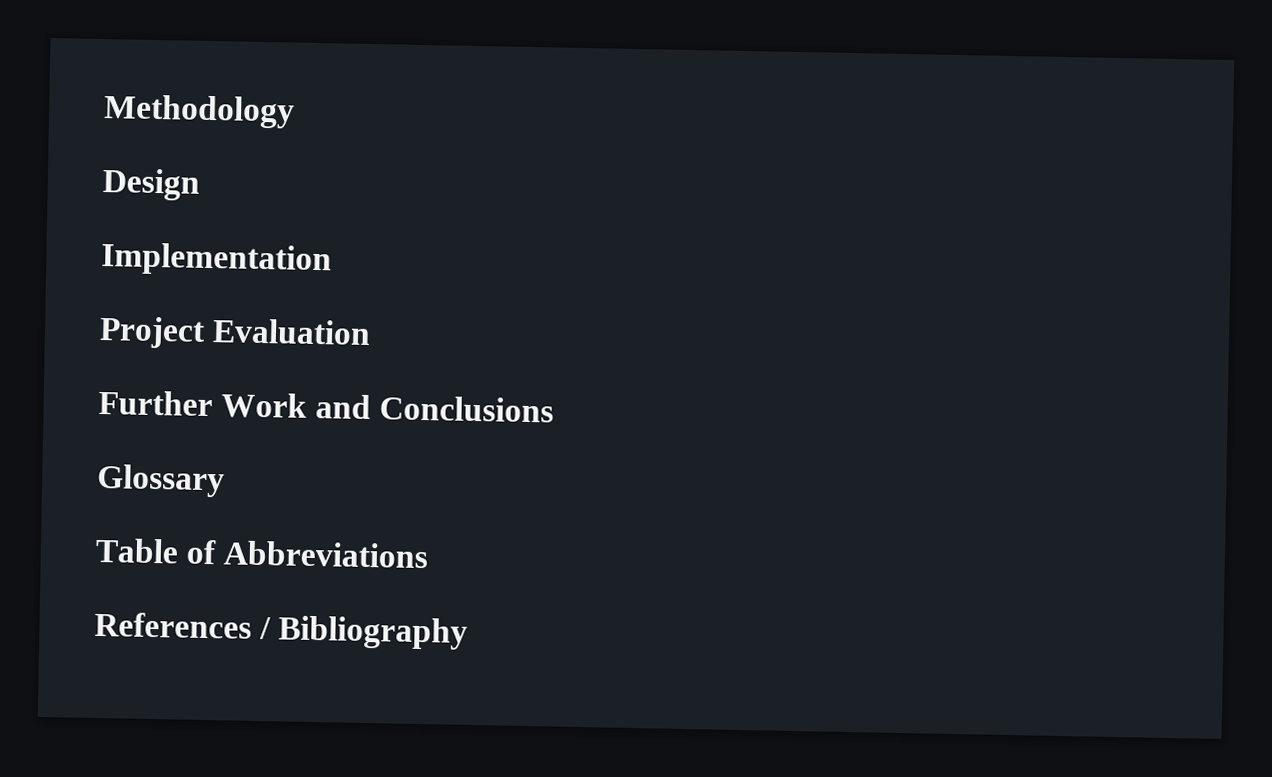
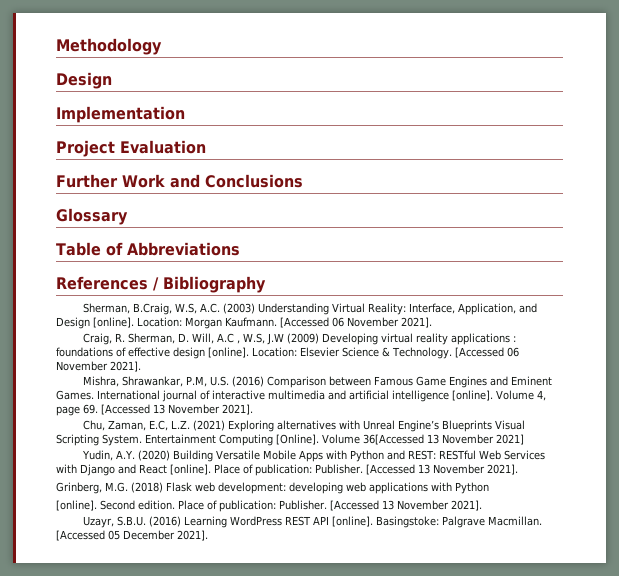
(469, 632) none -> [82,303,537,315] [56,317,432,329] [82,333,516,345] [56,347,519,359] [56,361,141,372] [82,376,552,388] [56,390,546,402] [56,404,253,416] [82,420,525,432] [56,434,524,446] [81,450,545,462] [56,464,518,476] [56,482,489,494] [56,500,482,512] [82,516,542,528] [56,530,208,541] // Sherman, B.Craig, W.S, A.C. (2003) Understanding Virtual Reality: Interface, Application, and Design [online]. Location: Morgan Kaufmann. [Accessed 06 November 2021]. // Craig, R. Sherman, D. Will, A.C , W.S, J.W (2009) Developing virtual reality applications : foundations of effective design [online]. Location: Elsevier Science & Technology. [Accessed 06 November 2021]. // Mishra, Shrawankar, P.M, U.S. (2016) Comparison between Famous Game Engines and Eminent Games. International journal of interactive multimedia and artificial intelligence [online]. Volume 4, page 69. [Accessed 13 November 2021]. // Chu, Zaman, E.C, L.Z. (2021) Exploring alternatives with Unreal Engine’s Blueprints Visual Scripting System. Entertainment Computing [Online]. Volume 36[Accessed 13 November 2021] // Yudin, A.Y. (2020) Building Versatile Mobile Apps with Python and REST: RESTful Web Services with Django and React [online]. Place of publication: Publisher. [Accessed 13 November 2021]. // Grinberg, M.G. (2018) Flask web development: developing web applications with Python // [online]. Second edition. Place of publication: Publisher. [Accessed 13 November 2021]. // Uzayr, S.B.U. (2016) Learning WordPress REST API [online]. Basingstoke: Palgrave Macmillan. [Accessed 05 December 2021].

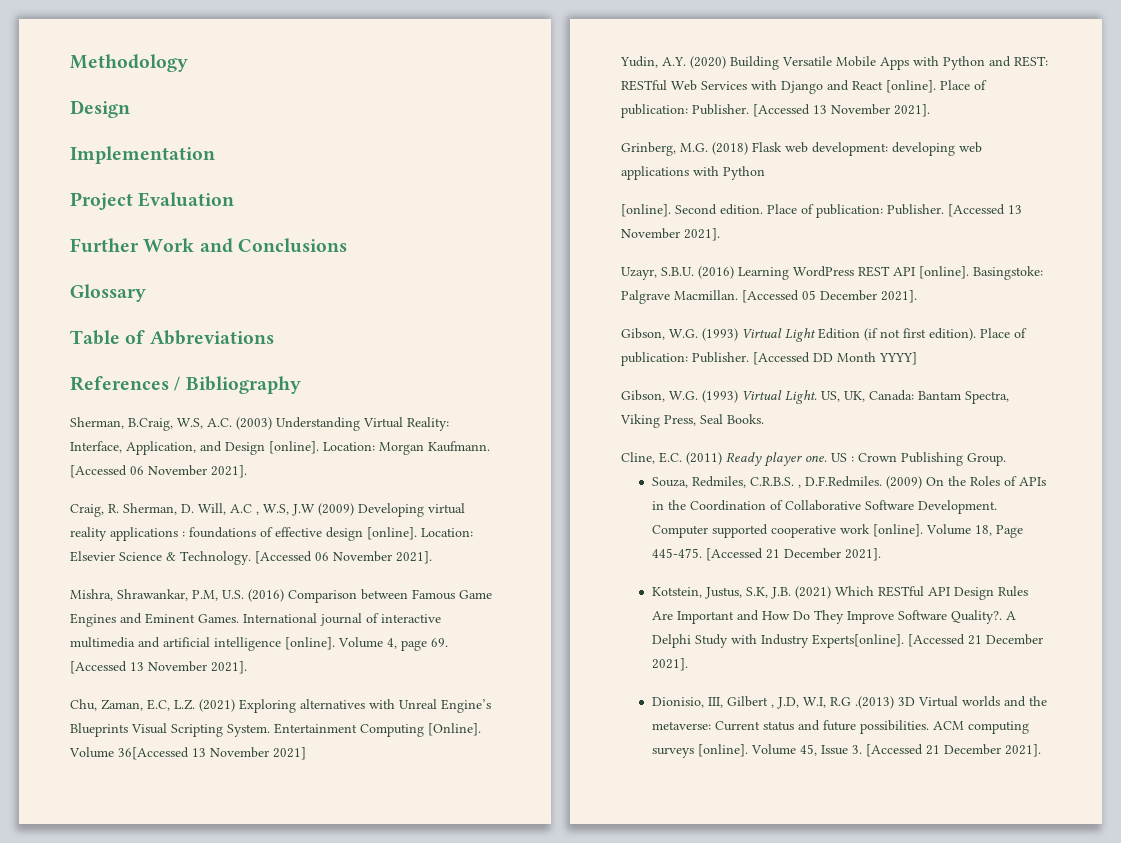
(208, 535) none -> [621,328,1027,342] [621,352,917,366] [621,390,1009,404] [620,414,764,428] [621,452,1006,467] [652,476,1047,489] [652,500,998,514] [652,524,1024,538] [652,548,882,561] [652,586,1029,600] [652,610,1017,624] [652,634,1044,648] [652,658,689,671] [652,696,1048,709] [652,720,1030,734] [652,744,1042,758] // Gibson, W.G. (1993) Virtual Light Edition (if not first edition). Place of publication: Publisher. [Accessed DD Month YYYY] // Gibson, W.G. (1993) Virtual Light. US, UK, Canada: Bantam Spectra, Viking Press, Seal Books. // Cline, E.C. (2011) Ready player one. US : Crown Publishing Group. // Souza, Redmiles, C.R.B.S. , D.F.Redmiles. (2009) On the Roles of APIs in the Coordination of Collaborative Software Development. Computer supported cooperative work [online]. Volume 18, Page 445-475. [Accessed 21 December 2021]. // Kotstein, Justus, S.K, J.B. (2021) Which RESTful API Design Rules Are Important and How Do They Improve Software Quality?. A Delphi Study with Industry Experts[online]. [Accessed 21 December 2021]. // Dionisio, III, Gilbert , J.D, W.I, R.G .(2013) 3D Virtual worlds and the metaverse: Current status and future possibilities. ACM computing surveys [online]. Volume 45, Issue 3. [Accessed 21 December 2021].

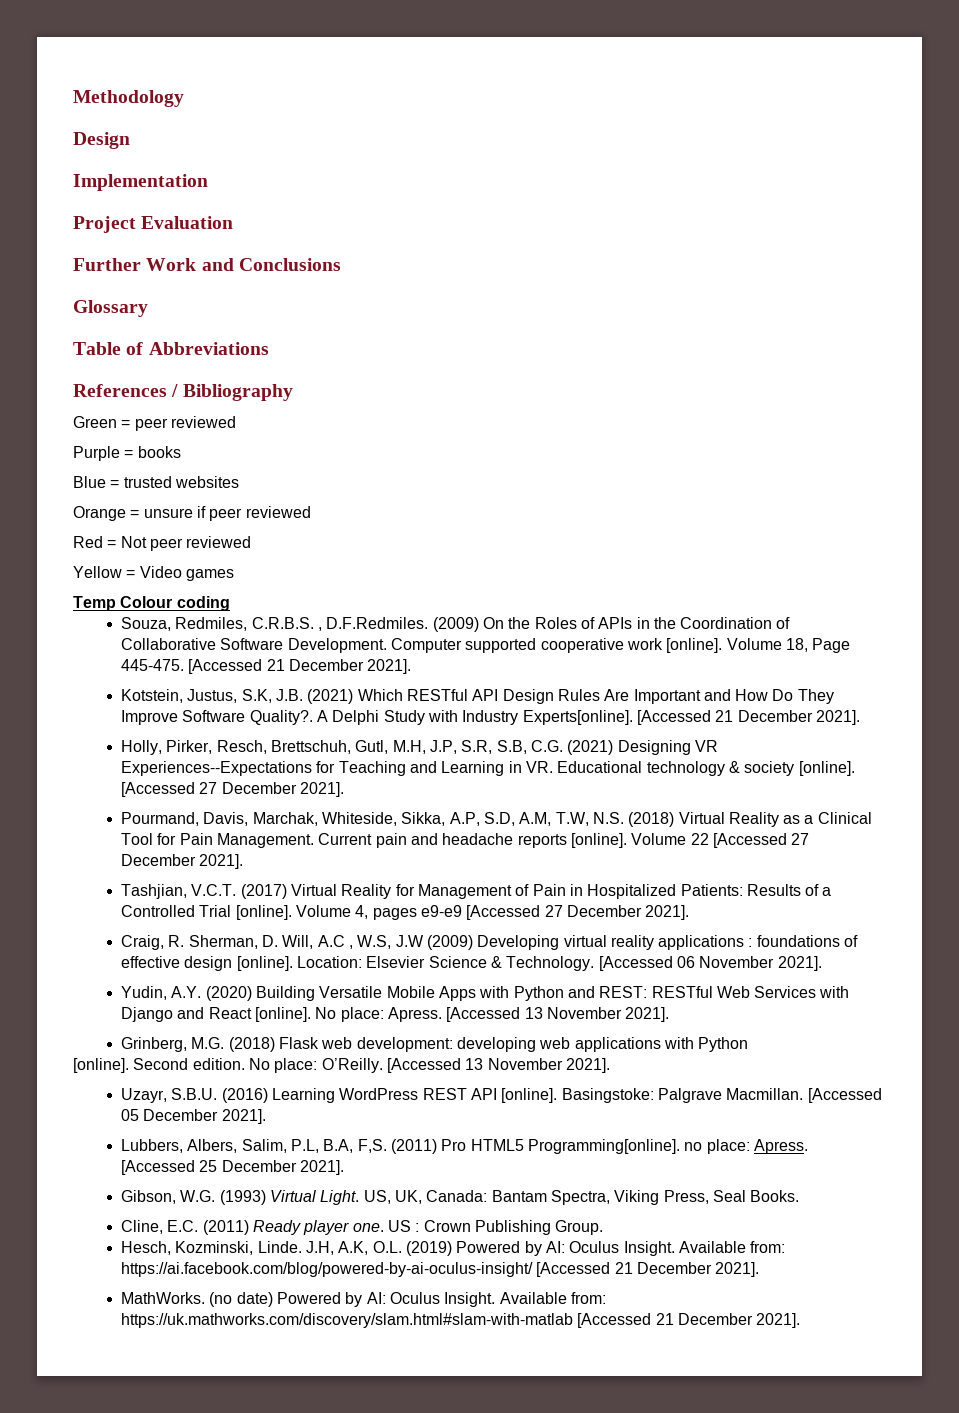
[70,417,449,431] [70,441,490,455] [70,465,247,478] [70,503,465,517] [70,527,473,541] [70,551,432,565] [70,589,492,603] [70,613,441,627] [70,637,448,651] [70,661,247,674] [70,699,491,713] [70,723,481,737] [69,747,306,760] [620,56,1048,70] [621,80,987,94] [621,104,930,118] [621,142,982,156] [621,166,765,180] [621,204,1022,218] [621,228,720,241] [621,266,1043,280] [621,290,917,304] [621,328,1027,342] [621,352,917,366] [621,390,1009,404] [620,414,764,428] [621,452,1006,467] Sherman, B.Craig, W.S, A.C. (2003) Understanding Virtual Reality: Interface, Application, and Design [online]. Location: Morgan Kaufmann. [Accessed 06 November 2021]. // Craig, R. Sherman, D. Will, A.C , W.S, J.W (2009) Developing virtual reality applications : foundations of effective design [online]. Location: Elsevier Science & Technology. [Accessed 06 November 2021]. // Mishra, Shrawankar, P.M, U.S. (2016) Comparison between Famous Game Engines and Eminent Games. International journal of interactive multimedia and artificial intelligence [online]. Volume 4, page 69. [Accessed 13 November 2021]. // Chu, Zaman, E.C, L.Z. (2021) Exploring alternatives with Unreal Engine’s Blueprints Visual Scripting System. Entertainment Computing [Online]. Volume 36[Accessed 13 November 2021] // Yudin, A.Y. (2020) Building Versatile Mobile Apps with Python and REST: RESTful Web Services with Django and React [online]. Place of publication: Publisher. [Accessed 13 November 2021]. // Grinberg, M.G. (2018) Flask web development: developing web applications with Python // [online]. Second edition. Place of publication: Publisher. [Accessed 13 November 2021]. // Uzayr, S.B.U. (2016) Learning WordPress REST API [online]. Basingstoke: Palgrave Macmillan. [Accessed 05 December 2021]. // Gibson, W.G. (1993) Virtual Light Edition (if not first edition). Place of publication: Publisher. [Accessed DD Month YYYY] // Gibson, W.G. (1993) Virtual Light. US, UK, Canada: Bantam Spectra, Viking Press, Seal Books. // Cline, E.C. (2011) Ready player one. US : Crown Publishing Group. -> [73,416,236,431] [73,446,181,461] [73,476,239,488] [73,506,311,521] [73,536,252,551] [73,566,234,581] [73,596,230,611] Green = peer reviewed // Purple = books // Blue = trusted websites // Orange = unsure if peer reviewed // Red = Not peer reviewed // Yellow = Video games // Temp Colour coding
[652,696,1048,709] [652,720,1030,734] [652,744,863,758] Dionisio, III, Gilbert , J.D, W.I, R.G .(2013) 3D Virtual worlds and the metaverse: Current status and future possibilities. ACM computing surveys [online]. Volume 45, Issue 3. -> [120,740,718,755] [120,761,855,776] [120,782,344,797] [120,812,872,827] [120,833,810,848] [120,854,244,869] [120,884,832,899] [120,905,690,920] [120,935,859,950] [120,956,822,971] [120,986,850,1001] [120,1007,670,1022] [120,1037,749,1052] [73,1058,610,1073] [120,1088,882,1103] [120,1109,266,1124] [120,1139,808,1154] [120,1160,344,1175] [120,1190,800,1205] [120,1220,604,1235] [120,1241,786,1256] [120,1262,760,1277] [120,1292,606,1307] [120,1313,573,1328] Holly, Pirker, Resch, Brettschuh, Gutl, M.H, J.P, S.R, S.B, C.G. (2021) Designing VR Experiences--Expectations for Teaching and Learning in VR. Educational technology & society [online]. [Accessed 27 December 2021]. // Pourmand, Davis, Marchak, Whiteside, Sikka, A.P, S.D, A.M, T.W, N.S. (2018) Virtual Reality as a Clinical Tool for Pain Management. Current pain and headache reports [online]. Volume 22 [Accessed 27 December 2021]. // Tashjian, V.C.T. (2017) Virtual Reality for Management of Pain in Hospitalized Patients: Results of a Controlled Trial [online]. Volume 4, pages e9-e9 [Accessed 27 December 2021]. // Craig, R. Sherman, D. Will, A.C , W.S, J.W (2009) Developing virtual reality applications : foundations of effective design [online]. Location: Elsevier Science & Technology. [Accessed 06 November 2021]. // Yudin, A.Y. (2020) Building Versatile Mobile Apps with Python and REST: RESTful Web Services with Django and React [online]. No place: Apress. [Accessed 13 November 2021]. // Grinberg, M.G. (2018) Flask web development: developing web applications with Python // [online]. Second edition. No place: O’Reilly. [Accessed 13 November 2021]. // Uzayr, S.B.U. (2016) Learning WordPress REST API [online]. Basingstoke: Palgrave Macmillan. [Accessed 05 December 2021]. // Lubbers, Albers, Salim, P.L, B.A, F,S. (2011) Pro HTML5 Programming[online]. no place: Apress. [Accessed 25 December 2021]. // Gibson, W.G. (1993) Virtual Light. US, UK, Canada: Bantam Spectra, Viking Press, Seal Books. // Cline, E.C. (2011) Ready player one. US : Crown Publishing Group. // Hesch, Kozminski, Linde. J.H, A.K, O.L. (2019) Powered by AI: Oculus Insight. Available from: https://ai.facebook.com/blog/powered-by-ai-oculus-insight/ [Accessed 21 December 2021]. // MathWorks. (no date) Powered by AI: Oculus Insight. Available from: https://uk.mathworks.com/discovery/slam.html#slam-with-matlab

